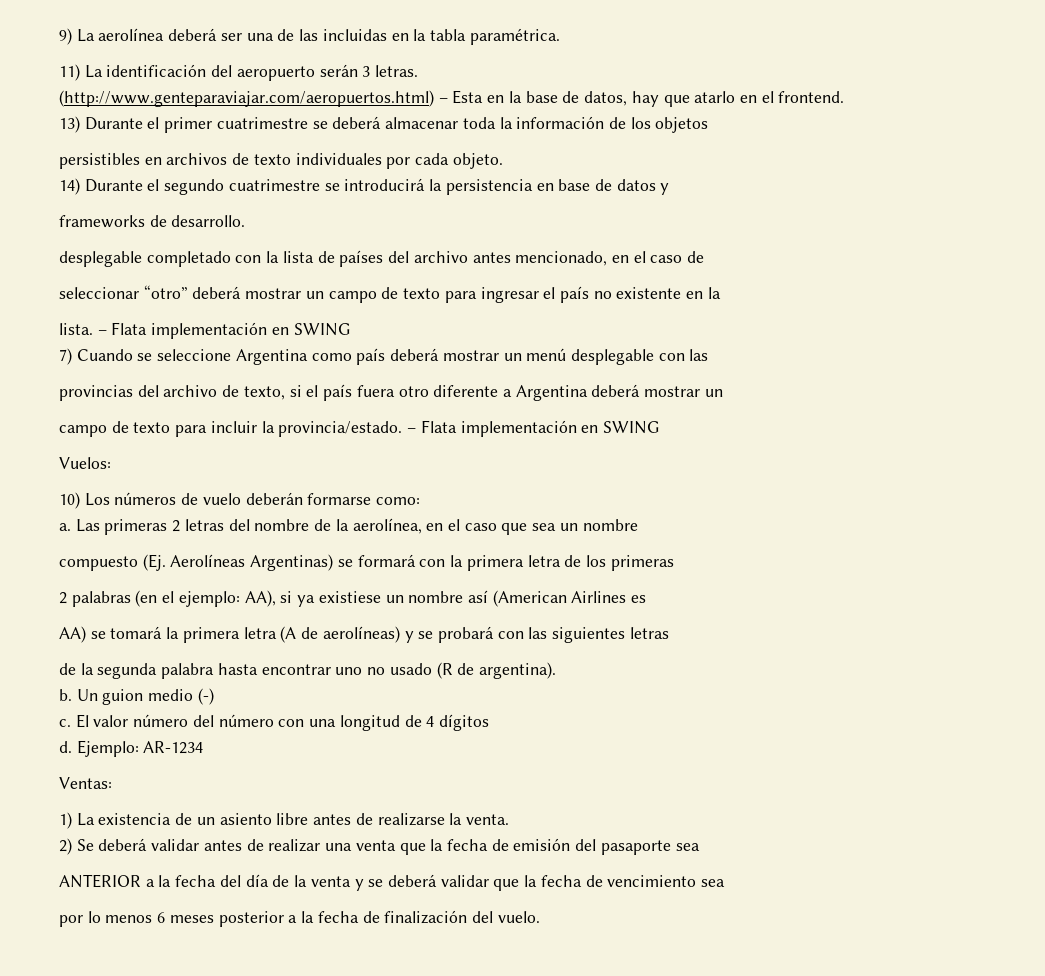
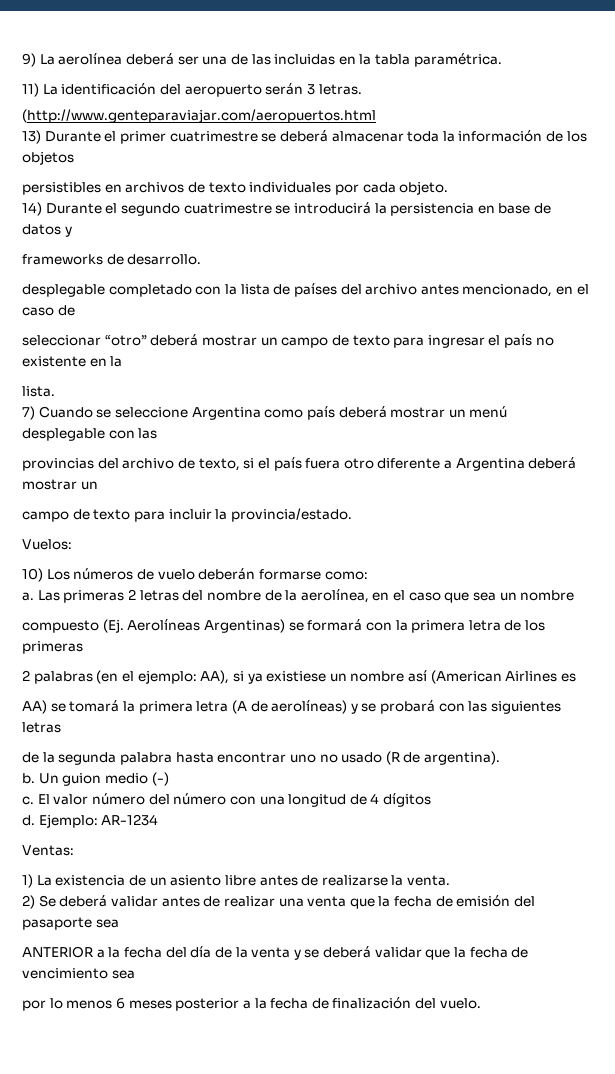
[59,90,845,107] (http://www.genteparaviajar.com/aeropuertos.html) – Esta en la base de datos, hay que atarlo en el frontend. -> [22,109,376,123] (http://www.genteparaviajar.com/aeropuertos.html
[97,322,351,339] – Flata implementación en SWING -> (55, 391) none
[407,420,660,437] – Flata implementación en SWING -> (352, 515) none

